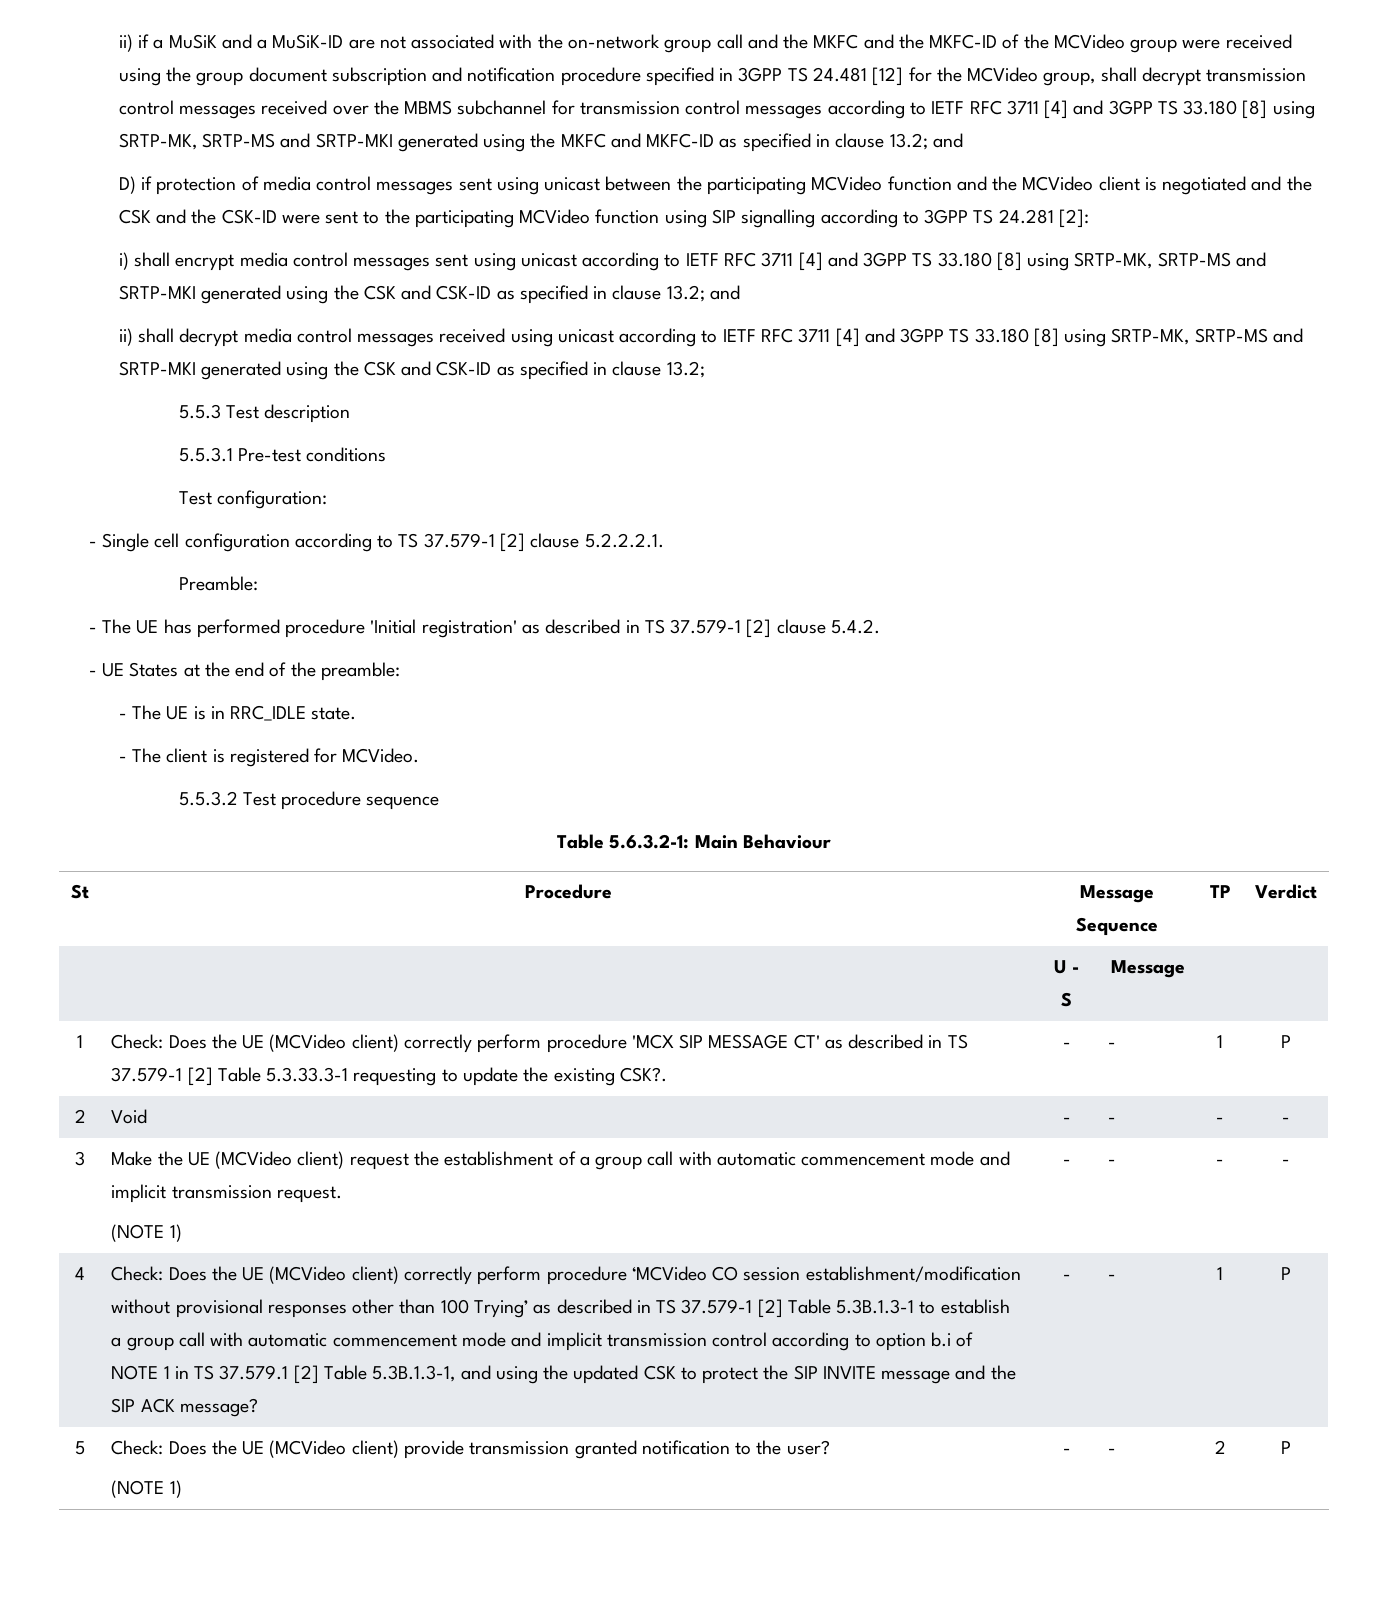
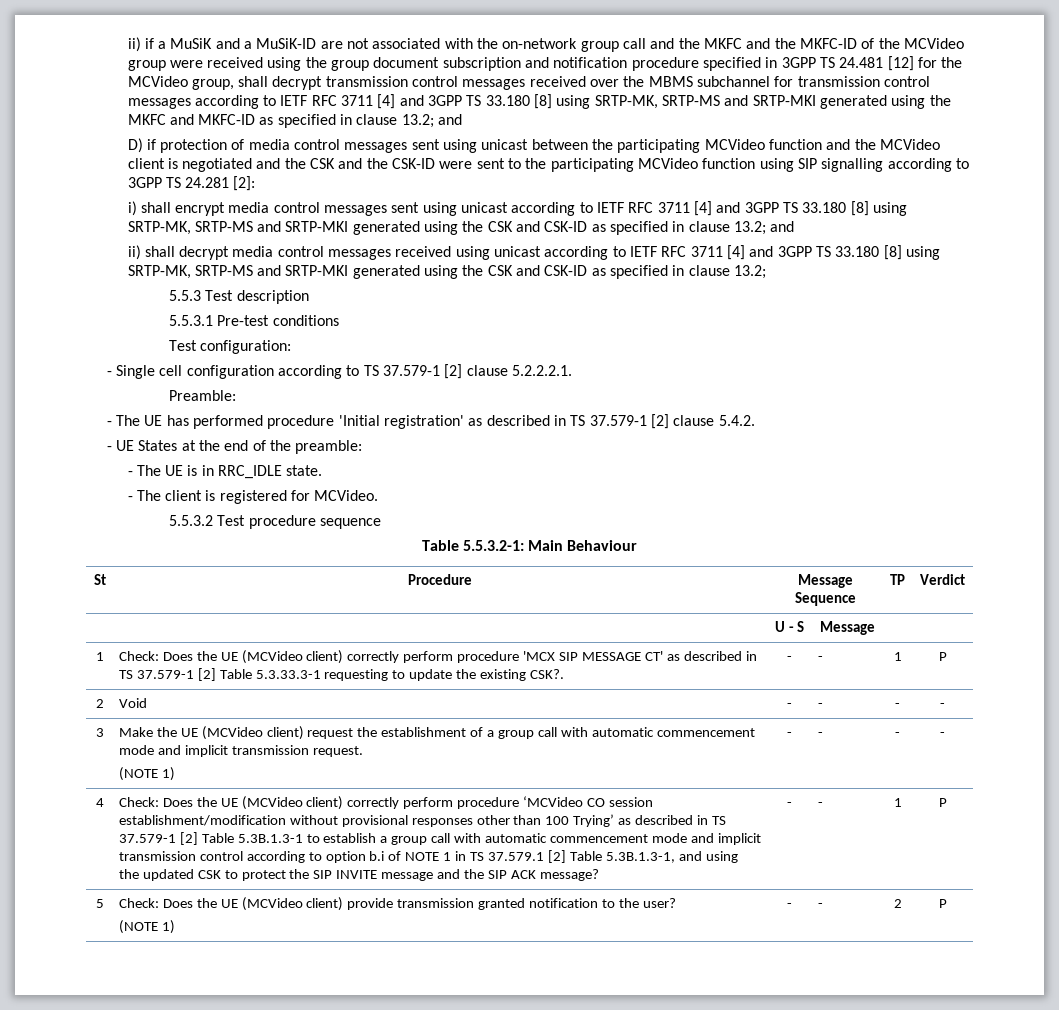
[609,834,690,849] 5.6.3.2-1: -> [462,540,524,551] 5.5.3.2-1:

